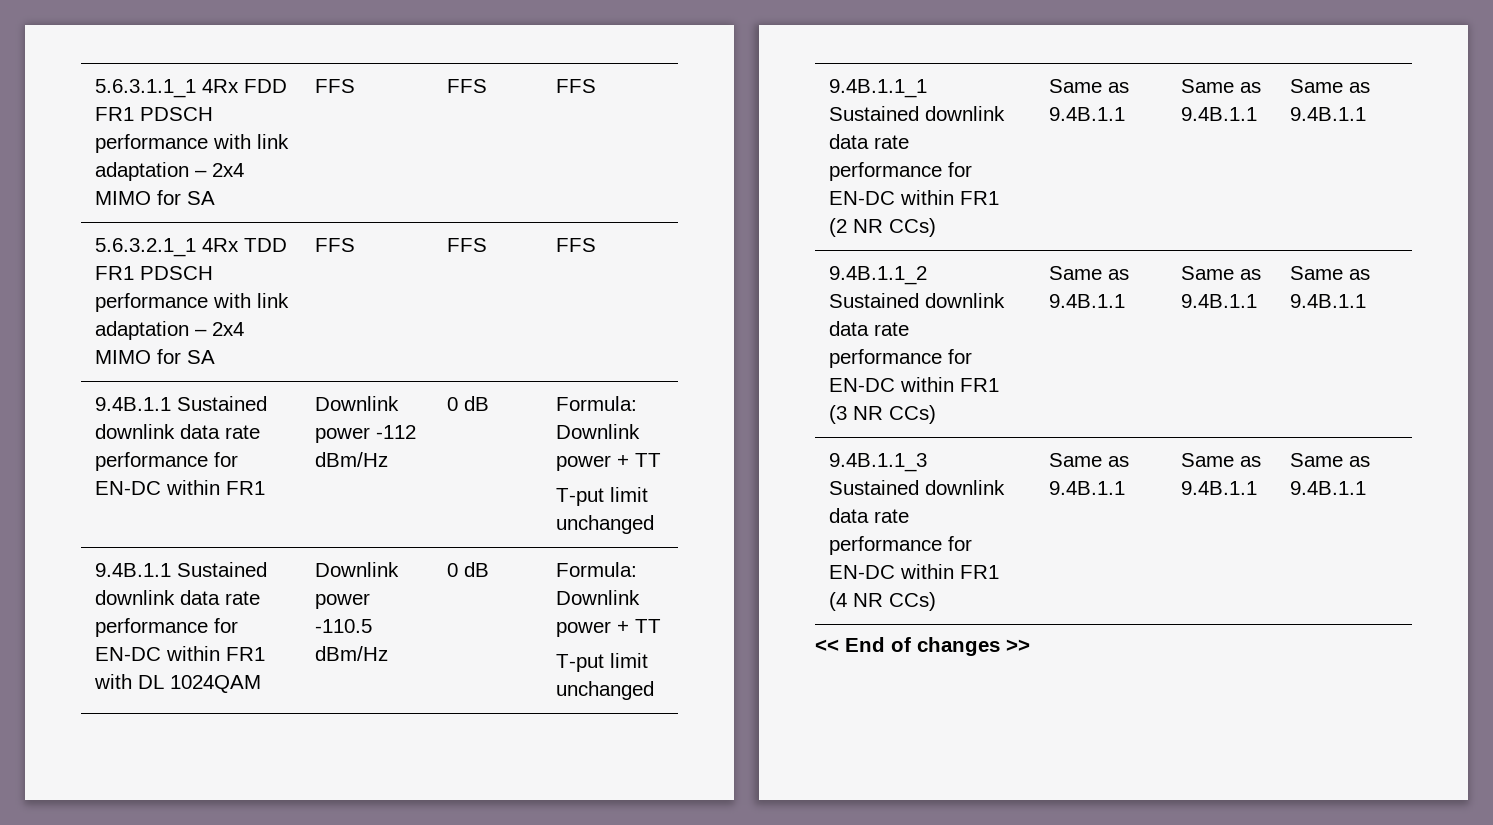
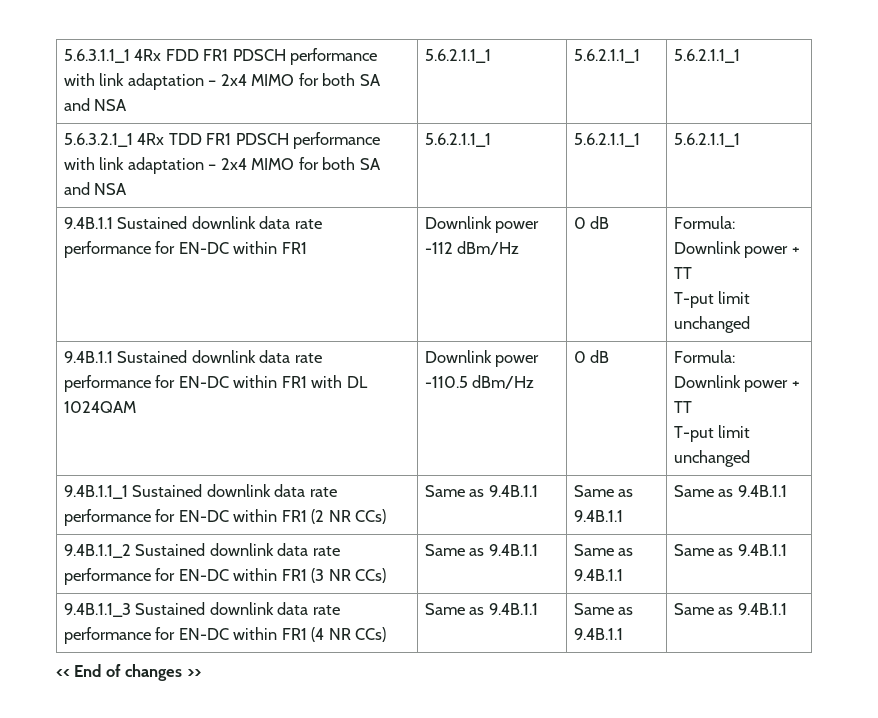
[186,191,215,205] [314,79,355,93] [446,79,487,93] [555,79,596,93] SA | FFS | FFS | FFS -> [322,73,381,86] [64,98,128,111] [425,49,492,63] [574,49,641,63] [674,49,741,63] both SA and NSA | 5.6.2.1.1_1 | 5.6.2.1.1_1 | 5.6.2.1.1_1
[186,350,215,364] [314,238,355,252] [446,238,487,252] [555,238,596,252] SA | FFS | FFS | FFS -> [322,157,381,170] [64,182,128,195] [425,133,492,147] [574,133,641,147] [674,133,741,147] both SA and NSA | 5.6.2.1.1_1 | 5.6.2.1.1_1 | 5.6.2.1.1_1

